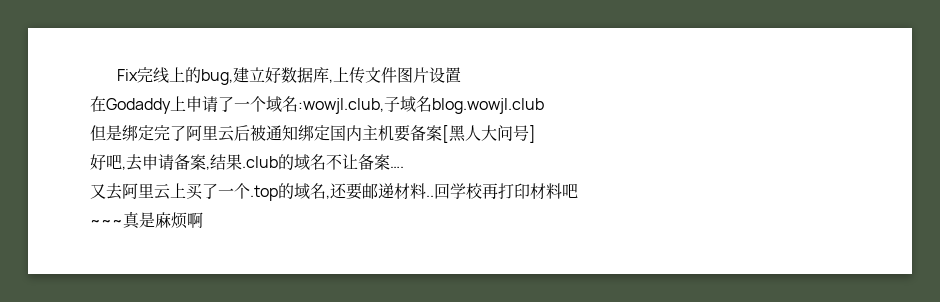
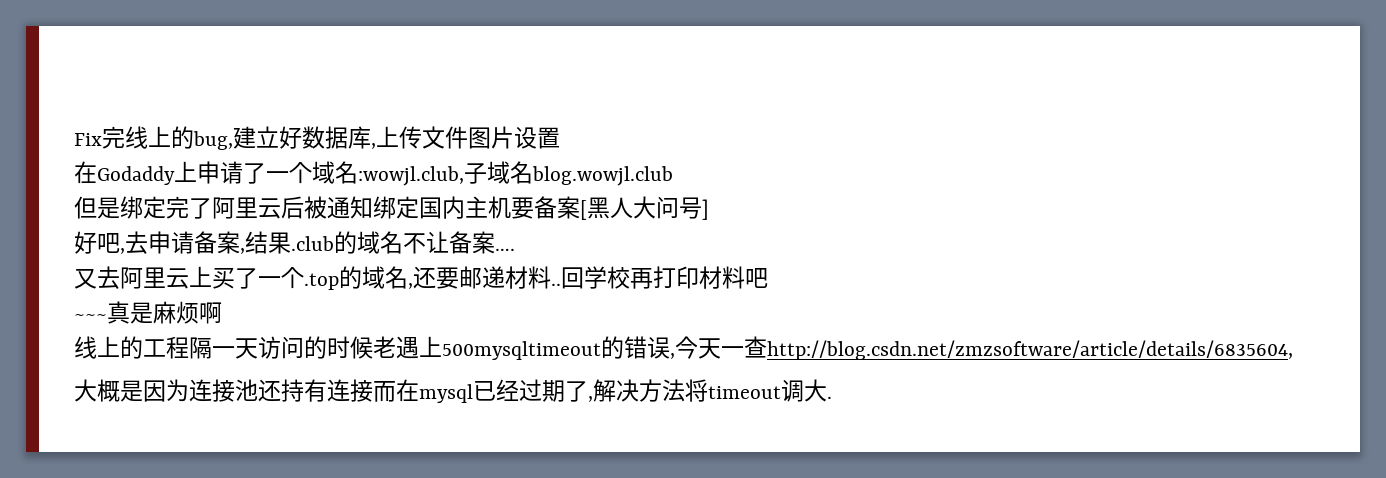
(203, 220) none -> [74,336,1293,360] [74,379,832,403] // 线上的工程隔一天访问的时候老遇上500mysqltimeout的错误,今天一查http://blog.csdn.net/zmzsoftware/article/details/6835604, // 大概是因为连接池还持有连接而在mysql已经过期了,解决方法将timeout调大.

